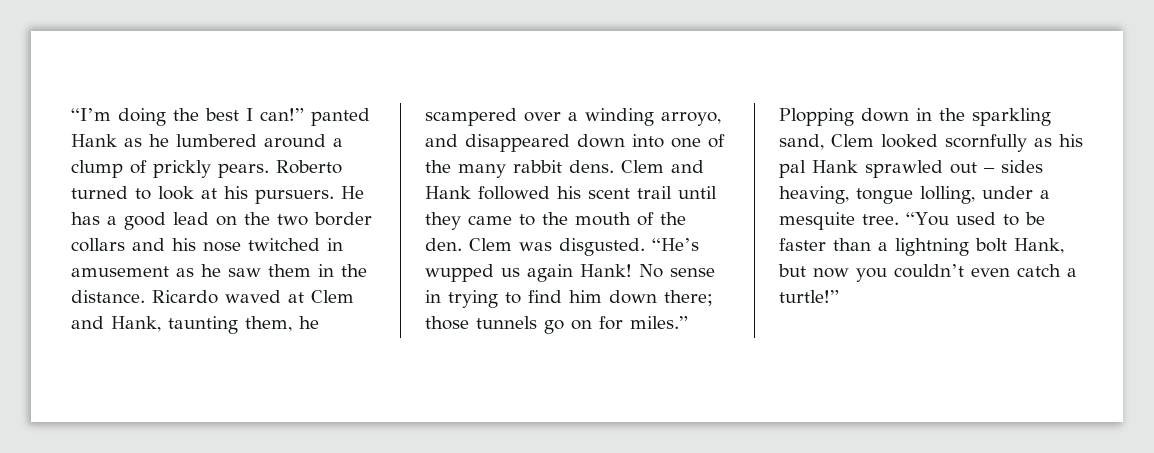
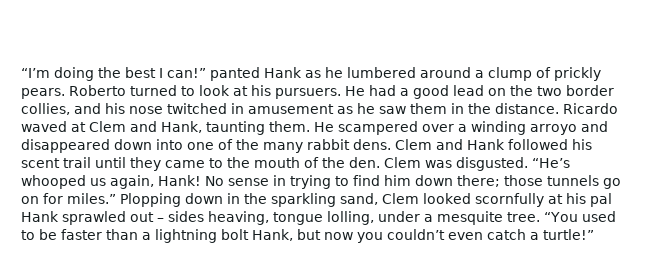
[71,212,100,225] has -> [369,85,396,96] had
[71,238,125,252] collars -> [21,103,70,115] collies,
[245,316,319,332] them, he -> [269,121,334,132] them. He
[661,112,721,126] arroyo, -> [530,124,577,135] arroyo
[425,264,573,282] wupped us again -> [21,175,154,189] whooped us again,
[1034,138,1052,147] as -> [548,194,563,204] at

